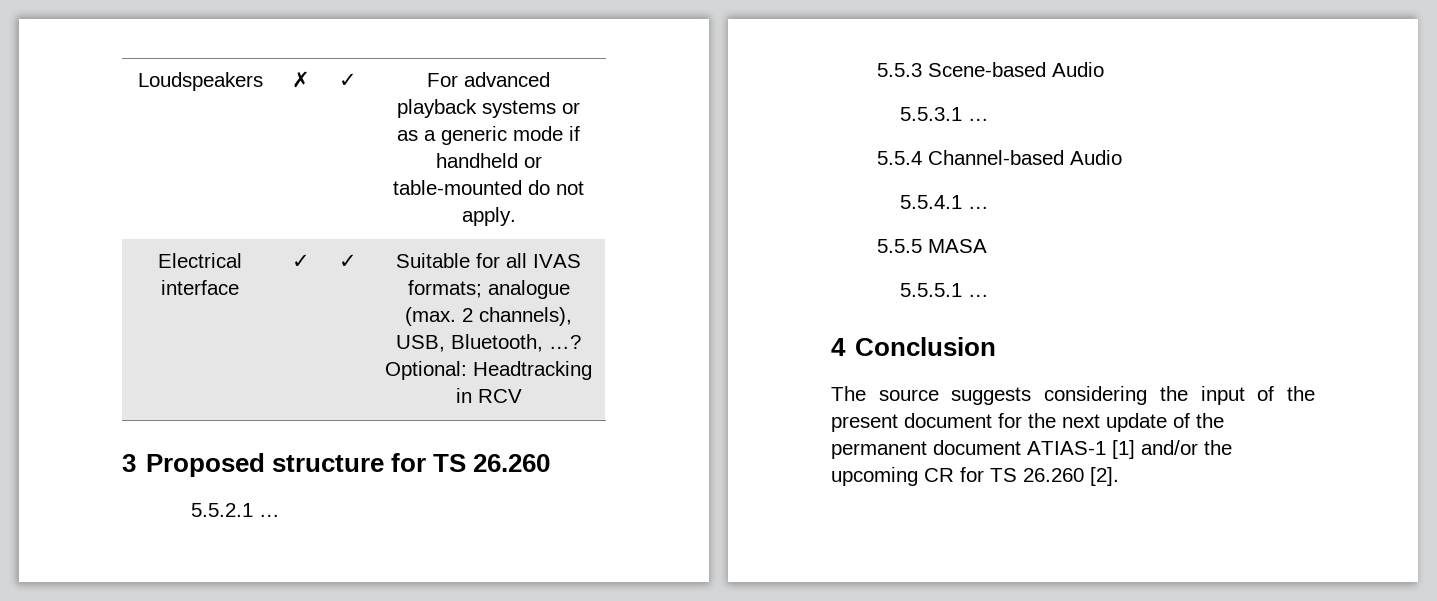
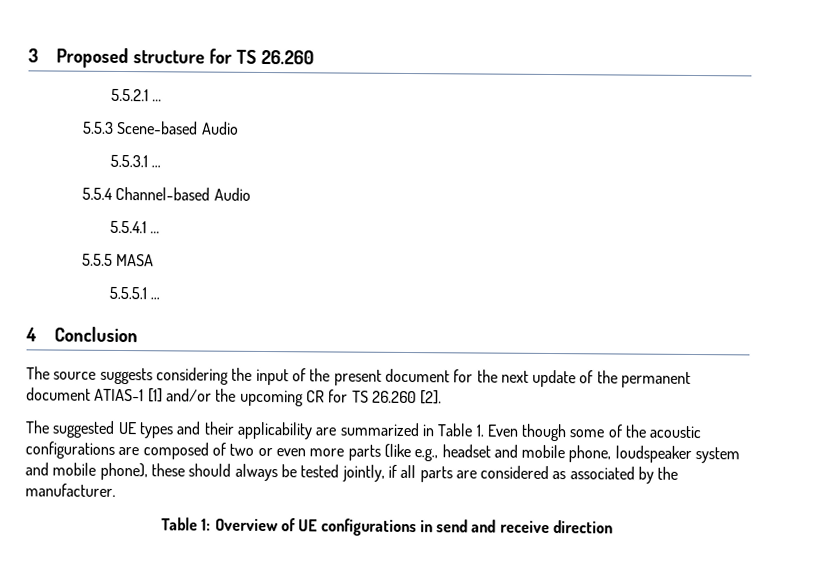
[137,72,263,91] [292,71,310,88] [339,73,357,87] [427,72,550,87] [397,99,580,118] [397,126,580,145] [435,153,542,168] [393,180,584,195] [461,207,516,226] [158,253,242,268] [161,280,239,295] [292,254,310,268] [339,254,357,268] [396,253,581,268] [407,280,570,299] [405,307,572,326] [396,334,581,352] [385,361,592,380] [455,388,522,403] Loudspeakers | ✗ | ✓ | For advanced playback systems or as a generic mode if handheld or table-mounted do not apply. // Electrical interface | ✓ | ✓ | Suitable for all IVAS formats; analogue (max. 2 channels), USB, Bluetooth, …? Optional: Headtracking in RCV // -> (28, 55) none
(1119, 476) none -> [25,420,703,442] [25,441,741,464] [25,462,679,484] [25,483,116,497] [160,517,614,537] // The suggested UE types and their applicability are summarized in Table 1. Even though some of the acoustic configurations are composed of two or even more parts (like e.g., headset and mobile phone, loudspeaker system and mobile phone), these should always be tested jointly, if all parts are considered as associated by the manufacturer. // Table 1: Overview of UE configurations in send and receive direction

